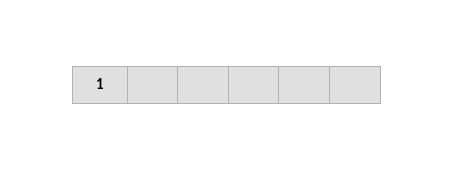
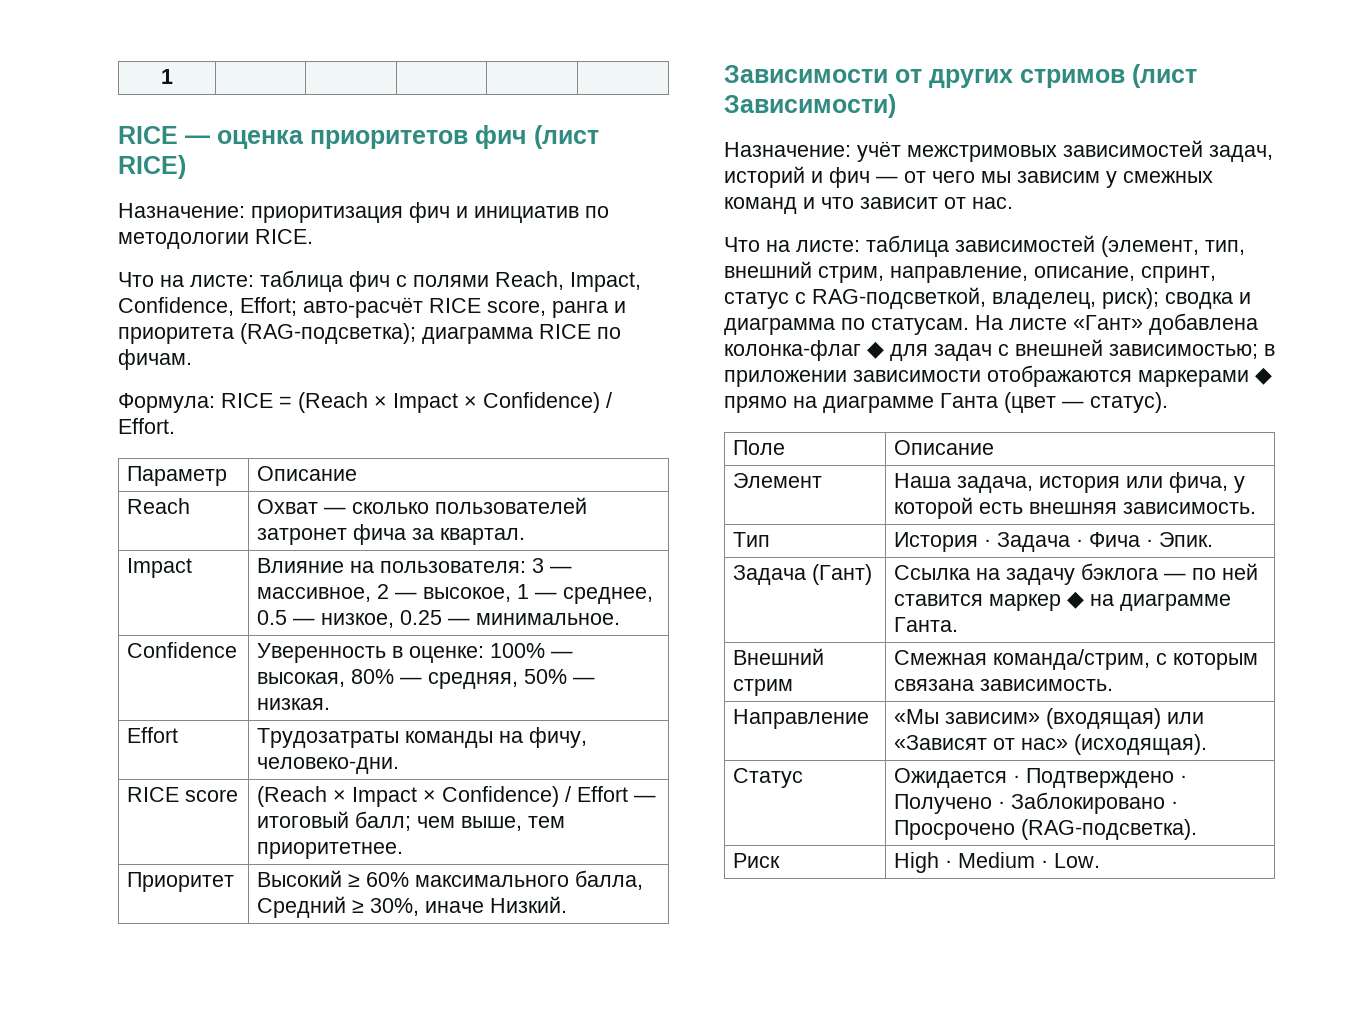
(104, 83) none -> [118,125,599,149] [118,155,186,179] [118,202,609,223] [118,229,313,249] [118,270,641,292] [118,297,626,318] [118,323,621,344] [118,349,192,370] [118,392,612,413] [118,418,175,434] [127,466,228,486] [257,466,358,481] [127,498,191,514] [257,497,588,514] [257,524,526,545] [127,558,193,578] [257,558,573,573] [257,584,654,604] [257,610,621,628] [127,642,238,658] [257,643,574,663] [257,669,596,689] [257,698,331,710] [127,727,179,743] [257,727,588,748] [257,757,400,774] [127,787,239,802] [257,786,657,807] [257,811,566,831] [257,842,404,859] [127,872,235,892] [257,870,644,890] [257,896,568,918] [724,64,1197,88] [724,94,896,118] [724,140,1273,162] [724,166,1213,188] [724,197,1013,214] [724,235,1245,257] [724,261,1216,283] [724,287,1251,309] [724,313,1258,335] [724,339,1275,361] [724,365,1272,387] [724,392,1168,413] [733,440,786,455] [894,440,995,455] [733,473,823,488] [894,472,1246,493] [894,497,1257,519] [733,532,771,547] [894,532,1214,552] [733,564,873,585] [894,563,1259,585] [894,591,1232,611] [894,617,959,632] [733,648,825,665] [733,679,794,696] [894,649,1259,670] [894,679,1114,691] [733,709,870,729] [894,708,1205,729] [894,734,1208,755] [733,768,804,788] [894,768,1188,788] [894,792,1179,814] [894,819,1198,840] [733,853,781,868] [894,852,1101,873] // RICE — оценка приоритетов фич (лист RICE) // Назначение: приоритизация фич и инициатив по методологии RICE. // Что на листе: таблица фич с полями Reach, Impact, Confidence, Effort; авто-расчёт RICE score, ранга и приоритета (RAG-подсветка); диаграмма RICE по фичам. // Формула: RICE = (Reach × Impact × Confidence) / Effort. // Параметр | Описание // Reach | Охват — сколько пользователей затронет фича за квартал. // Impact | Влияние на пользователя: 3 — массивное, 2 — высокое, 1 — среднее, 0.5 — низкое, 0.25 — минимальное. // Confidence | Уверенность в оценке: 100% — высокая, 80% — средняя, 50% — низкая. // Effort | Трудозатраты команды на фичу, человеко-дни. // RICE score | (Reach × Impact × Confidence) / Effort — итоговый балл; чем выше, тем приоритетнее. // Приоритет | Высокий ≥ 60% максимального балла, Средний ≥ 30%, иначе Низкий. // Зависимости от других стримов (лист Зависимости) // Назначение: учёт межстримовых зависимостей задач, историй и фич — от чего мы зависим у смежных команд и что зависит от нас. // Что на листе: таблица зависимостей (элемент, тип, внешний стрим, направление, описание, спринт, статус с RAG-подсветкой, владелец, риск); сводка и диаграмма по статусам. На листе «Гант» добавлена колонка-флаг ◆ для задач с внешней зависимостью; в приложении зависимости отображаются маркерами ◆ прямо на диаграмме Ганта (цвет — статус). // Поле | Описание // Элемент | Наша задача, история или фича, у которой есть внешняя зависимость. // Тип | История · Задача · Фича · Эпик. // Задача (Гант) | Ссылка на задачу бэклога — по ней ставится маркер ◆ на диаграмме Ганта. // Внешний стрим | Смежная команда/стрим, с которым связана зависимость. // Направление | «Мы зависим» (входящая) или «Зависят от нас» (исходящая). // Статус | Ожидается · Подтверждено · Получено · Заблокировано · Просрочено (RAG-подсветка). // Риск | High · Medium · Low.

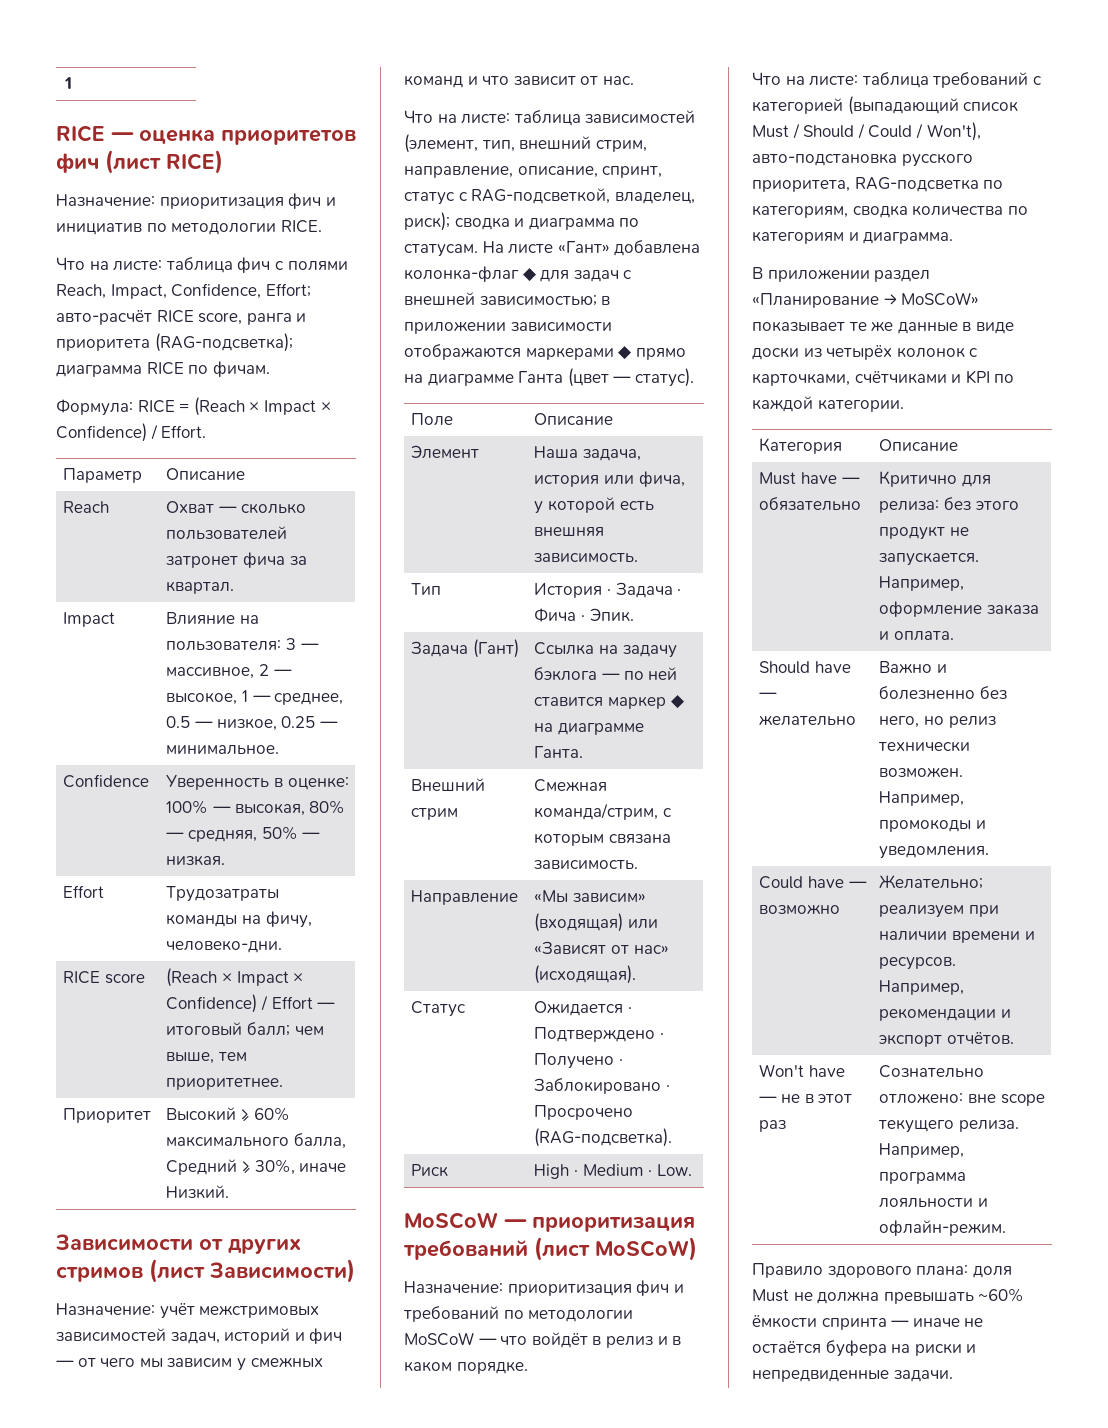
(1101, 860) none -> [404,1212,695,1232] [403,1237,697,1261] [404,1280,684,1296] [403,1306,634,1322] [404,1332,682,1348] [404,1361,528,1374] [752,72,1042,88] [752,96,1019,115] [752,122,981,141] [752,153,973,167] [752,177,1004,192] [752,205,1028,218] [752,231,954,244] [752,267,931,282] [752,292,980,308] [752,321,1014,334] [752,345,979,360] [752,370,1015,386] [752,396,904,412] [759,438,843,454] [879,439,959,451] [759,472,860,485] [759,497,862,511] [879,471,991,487] [879,497,1019,513] [879,526,969,540] [879,552,980,566] [879,576,965,591] [879,601,1039,617] [879,631,954,641] [759,661,851,674] [759,692,778,699] [759,715,857,726] [879,661,947,674] [879,686,1007,700] [879,716,996,728] [878,741,971,752] [879,767,964,778] [879,791,965,806] [879,819,986,832] [879,846,990,859] [759,876,867,889] [759,904,841,915] [879,875,984,889] [879,905,999,918] [879,931,1035,943] [879,957,957,970] [879,980,965,995] [879,1008,1011,1021] [879,1032,1014,1047] [759,1064,845,1077] [759,1094,853,1103] [759,1120,787,1132] [879,1065,985,1078] [879,1093,1045,1106] [878,1119,1019,1133] [879,1143,965,1158] [879,1172,967,1184] [878,1198,988,1208] [879,1220,1007,1236] [752,1263,1012,1278] [752,1288,1025,1304] [752,1315,984,1330] [752,1340,977,1357] [752,1370,953,1382] // MoSCoW — приоритизация требований (лист MoSCoW) // Назначение: приоритизация фич и требований по методологии MoSCoW — что войдёт в релиз и в каком порядке. // Что на листе: таблица требований с категорией (выпадающий список Must / Should / Could / Won't), авто-подстановка русского приоритета, RAG-подсветка по категориям, сводка количества по категориям и диаграмма. // В приложении раздел «Планирование → MoSCoW» показывает те же данные в виде доски из четырёх колонок с карточками, счётчиками и KPI по каждой категории. // Категория | Описание // Must have — обязательно | Критично для релиза: без этого продукт не запускается. Например, оформление заказа и оплата. // Should have — желательно | Важно и болезненно без него, но релиз технически возможен. Например, промокоды и уведомления. // Could have — возможно | Желательно; реализуем при наличии времени и ресурсов. Например, рекомендации и экспорт отчётов. // Won't have — не в этот раз | Сознательно отложено: вне scope текущего релиза. Например, программа лояльности и офлайн-режим. // Правило здорового плана: доля Must не должна превышать ~60% ёмкости спринта — иначе не остаётся буфера на риски и непредвиденные задачи.

